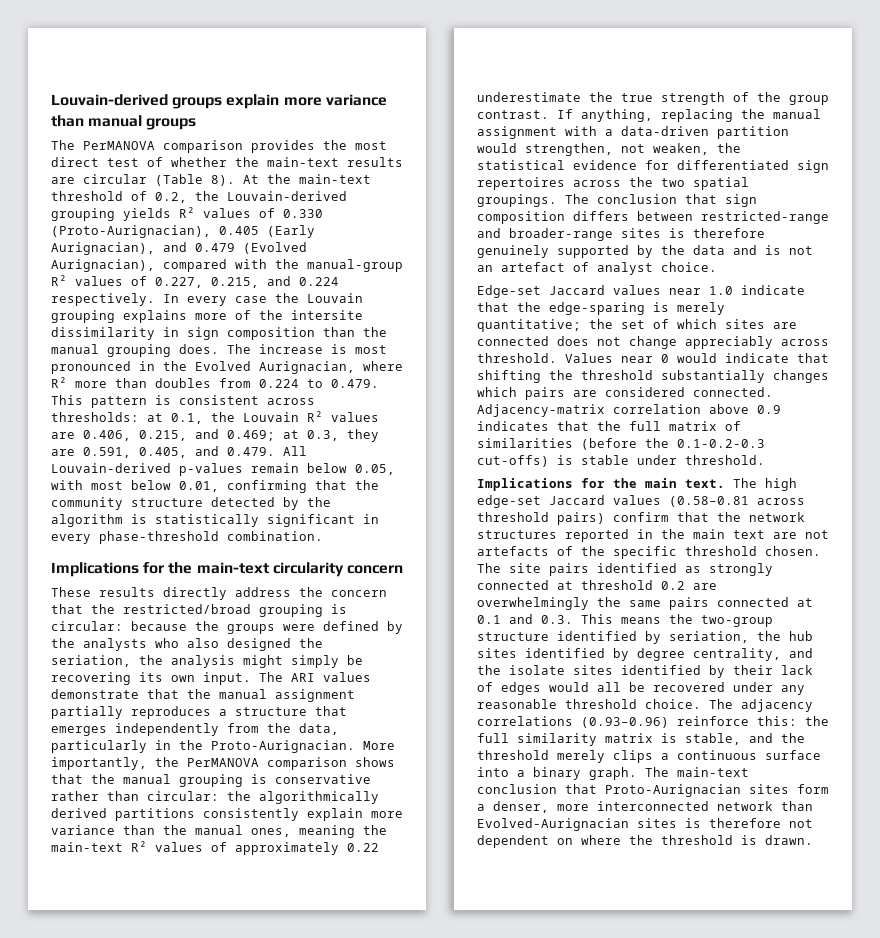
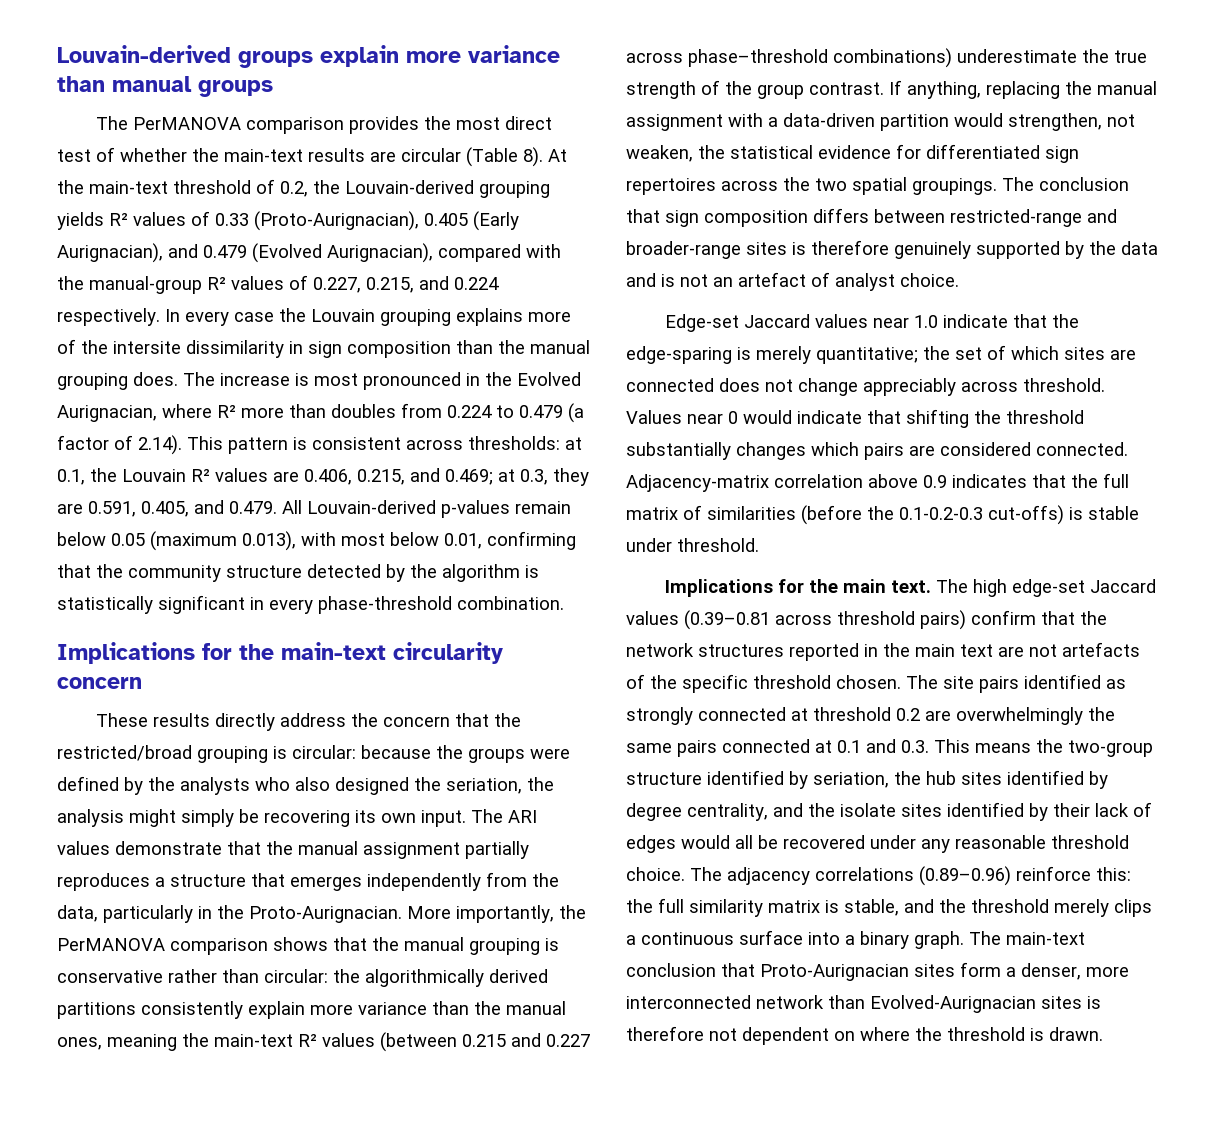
[283,209,323,218] 0.330 -> [215,213,249,226] 0.33
[331,379,379,388] 0.479. -> [519,403,584,423] [57,435,182,455] 0.479 (a factor of 2.14).
[355,464,395,475] 0.05, -> [111,531,296,551] 0.05 (maximum 0.013),
[211,842,379,855] of approximately 0.22 -> [380,1032,590,1052] [626,48,952,68] (between 0.215 and 0.227 across phase–threshold combinations)
[669,496,749,507] (0.58–0.81 -> [684,610,770,630] (0.39–0.81
[581,717,669,728] (0.93–0.96) -> [919,866,1011,886] (0.89–0.96)

